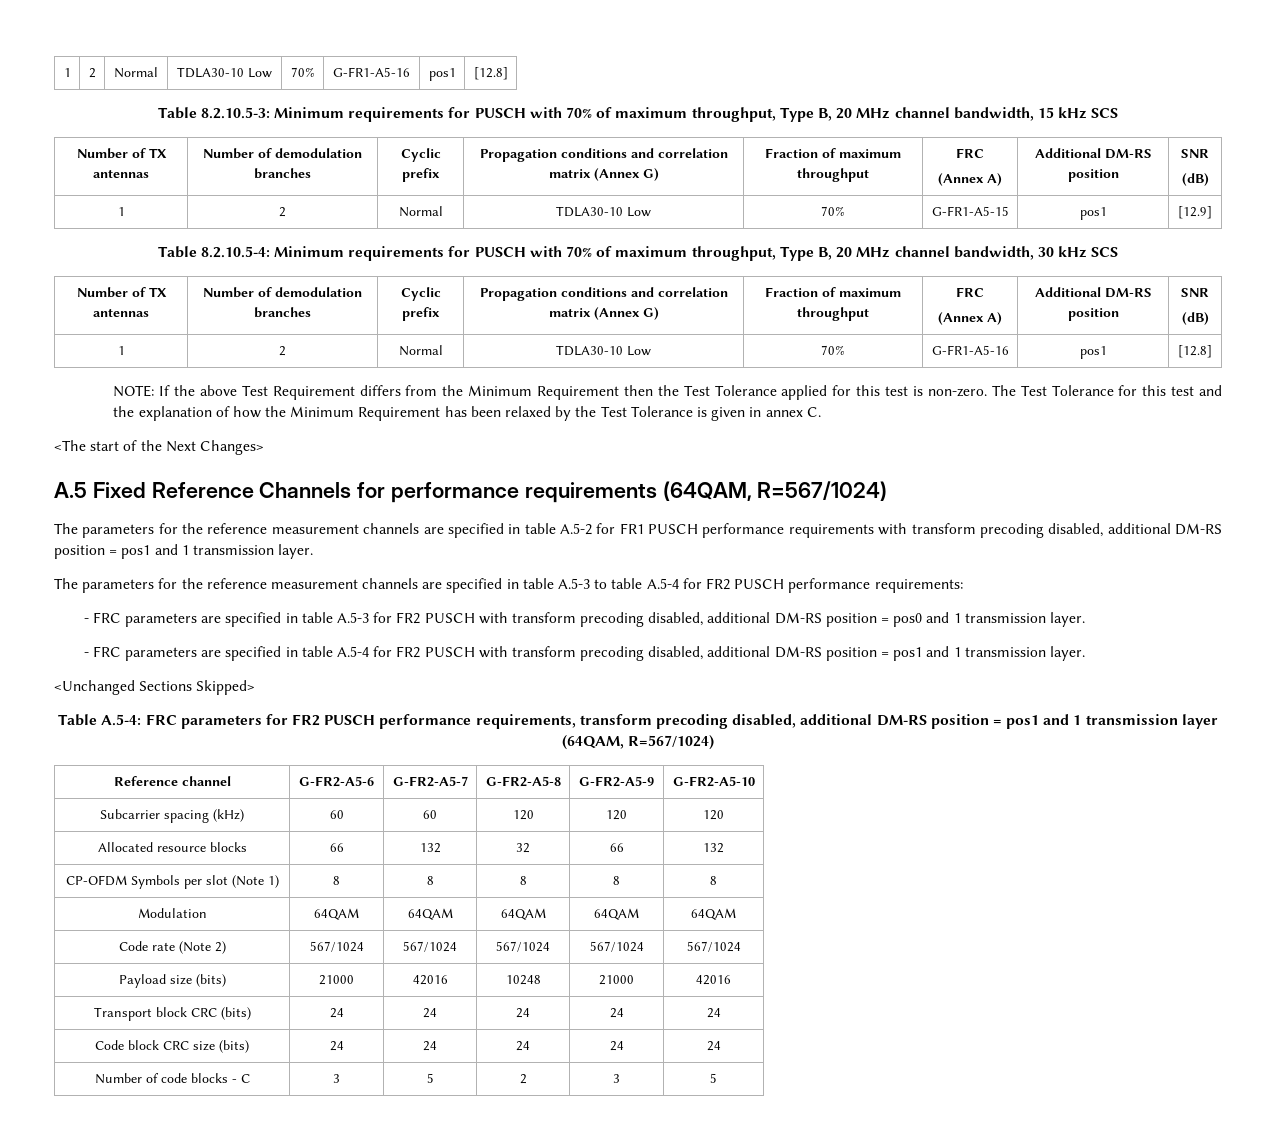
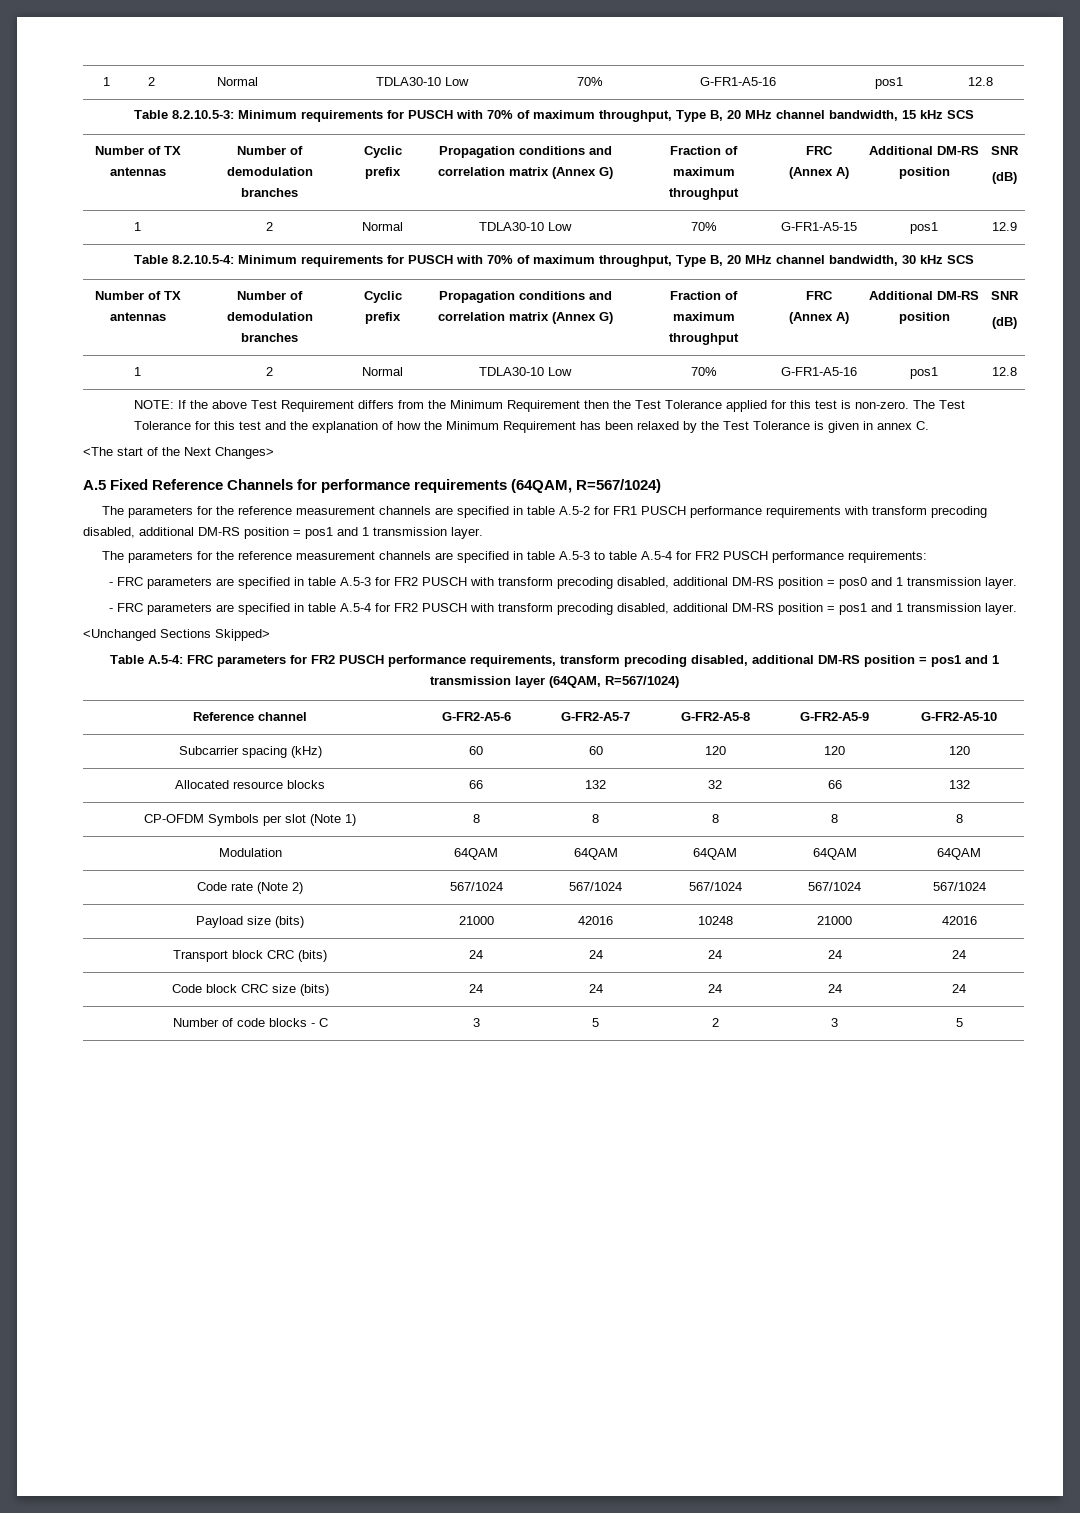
[63,68,71,77] [88,68,96,78] [114,67,158,78] [177,67,272,78] [290,67,315,77] [333,67,410,77] [428,68,456,81] [473,67,508,80] 1 | 2 | Normal | TDLA30-10 Low | 70% | G-FR1-A5-16 | pos1 | [12.8] -> [102,77,110,86] [148,77,155,86] [216,77,258,86] [376,77,470,86] [576,77,603,86] [700,77,776,86] [875,77,903,89] [967,77,993,86] 1 | 2 | Normal | TDLA30-10 Low | 70% | G-FR1-A5-16 | pos1 | 12.8
[1178,206,1212,219] [12.9] -> [992,222,1017,231] 12.9
[1178,345,1212,358] [12.8] -> [992,367,1017,376] 12.8

